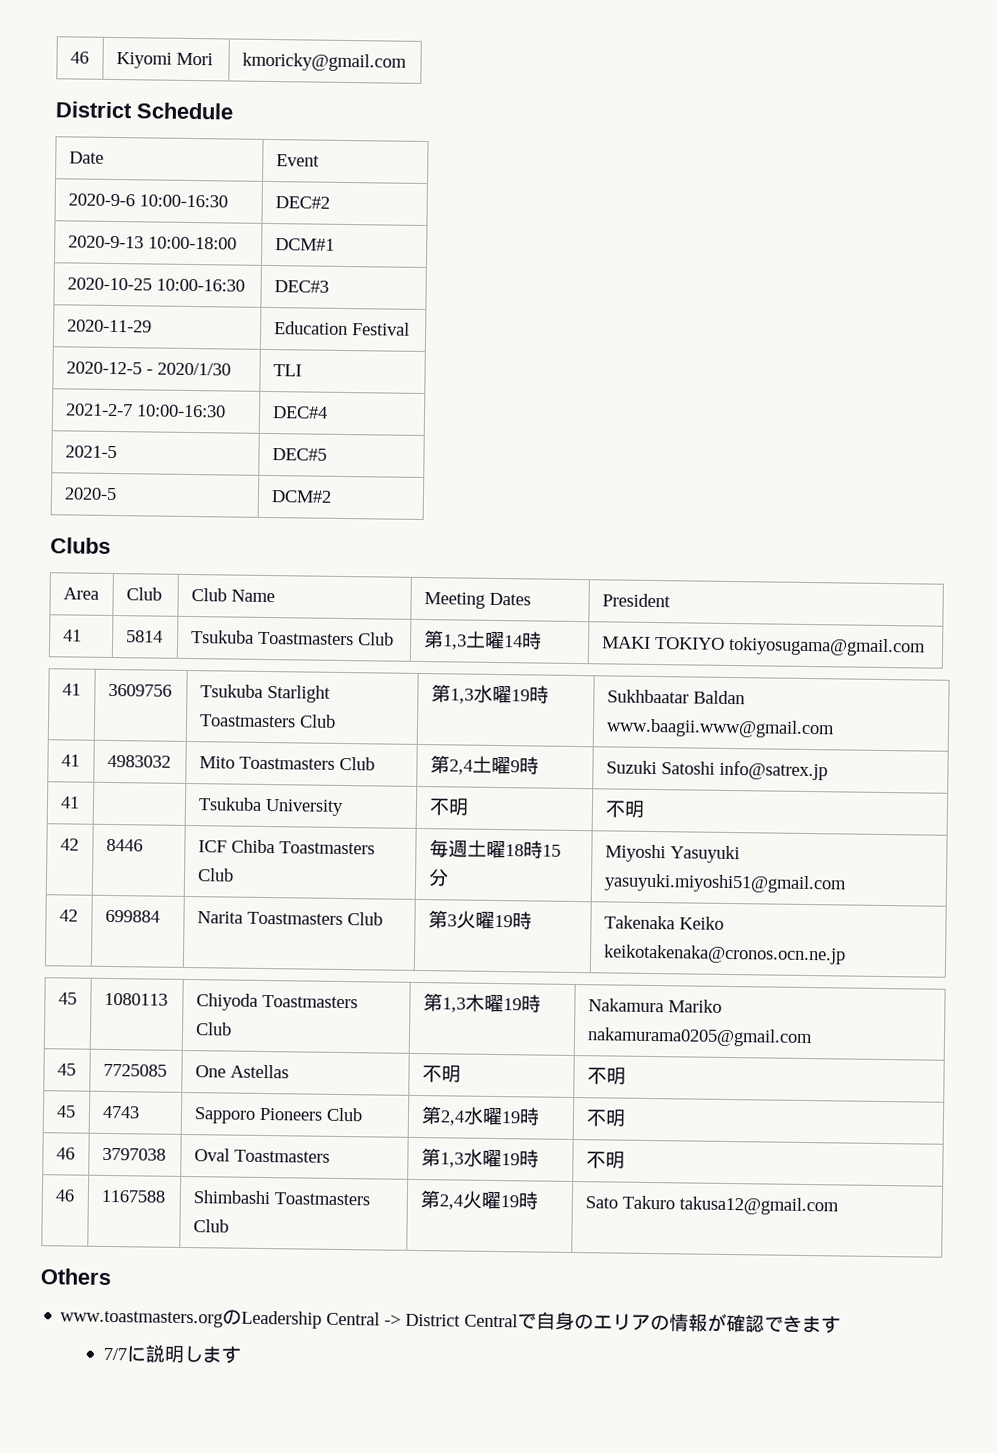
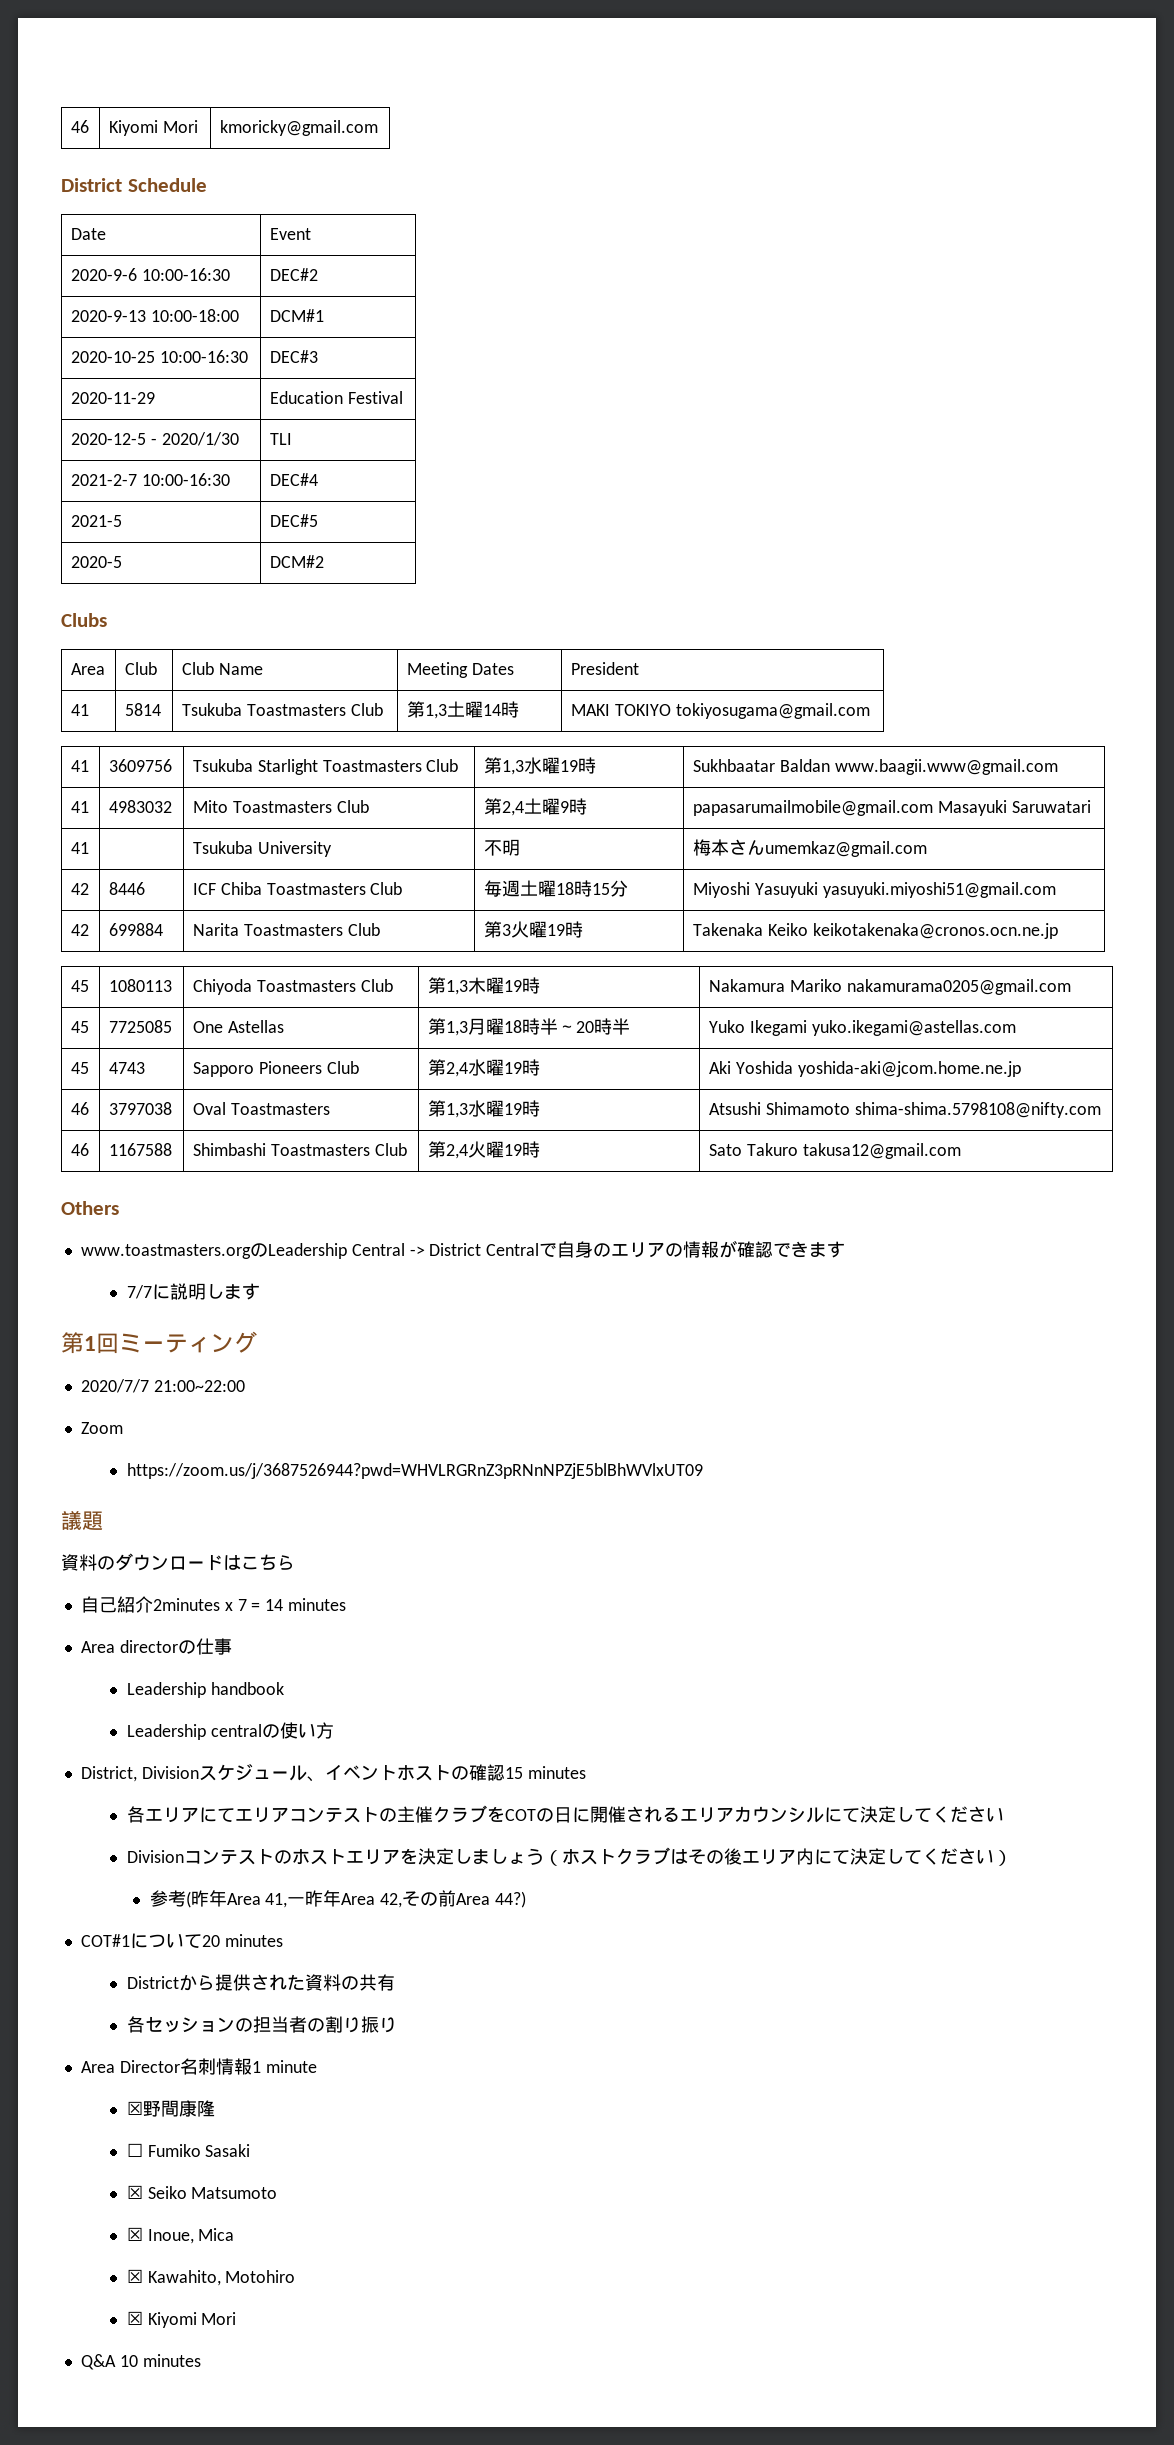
[605,760,828,781] Suzuki Satoshi info@satrex.jp -> [692,800,1091,816] papasarumailmobile@gmail.com Masayuki Saruwatari
[604,800,645,818] 不明 -> [692,839,927,857] 梅本さんumemkaz@gmail.com
[421,1065,461,1083] [586,1067,626,1085] 不明 | 不明 -> [427,1018,630,1036] [708,1020,1016,1036] 第1,3月曜18時半～20時半 | Yuko Ikegami yuko.ikegami@astellas.com
[585,1109,626,1127] 不明 -> [708,1061,1021,1077] Aki Yoshida yoshida-aki@jcom.home.ne.jp
[585,1151,625,1169] 不明 -> [708,1102,1101,1118] Atsushi Shimamoto shima-shima.5798108@nifty.com
(241, 1354) none -> [61,1331,257,1354] [80,1379,245,1393] [80,1422,123,1434] [126,1463,703,1479] [61,1510,103,1531] [61,1553,295,1571] [80,1596,347,1613] [80,1638,232,1655] [126,1682,284,1698] [126,1722,334,1740] [80,1764,586,1782] [126,1805,1004,1823] [126,1847,1012,1866] [149,1890,527,1908] [80,1933,283,1949] [126,1974,395,1991] [126,2016,397,2033] [80,2058,317,2075] [126,2100,215,2117] [126,2143,251,2157] [126,2185,278,2199] [126,2227,235,2244] [126,2269,296,2286] [126,2311,237,2328] [80,2354,201,2370] // 第1回ミーティング // 2020/7/7 21:00~22:00 // Zoom // https://zoom.us/j/3687526944?pwd=WHVLRGRnZ3pRNnNPZjE5blBhWVlxUT09 // 議題 // 資料のダウンロードはこちら // 自己紹介2minutes x 7 = 14 minutes // Area directorの仕事 // Leadership handbook // Leadership centralの使い方 // District, Divisionスケジュール、イベントホストの確認15 minutes // 各エリアにてエリアコンテストの主催クラブをCOTの日に開催されるエリアカウンシルにて決定してください // Divisionコンテストのホストエリアを決定しましょう（ホストクラブはその後エリア内にて決定してください） // 参考(昨年Area 41,一昨年Area 42,その前Area 44?) // COT#1について20 minutes // Districtから提供された資料の共有 // 各セッションの担当者の割り振り // Area Director名刺情報1 minute // ☒野間康隆 // ☐ Fumiko Sasaki // ☒ Seiko Matsumoto // ☒ Inoue, Mica // ☒ Kawahito, Motohiro // ☒ Kiyomi Mori // Q&A 10 minutes

